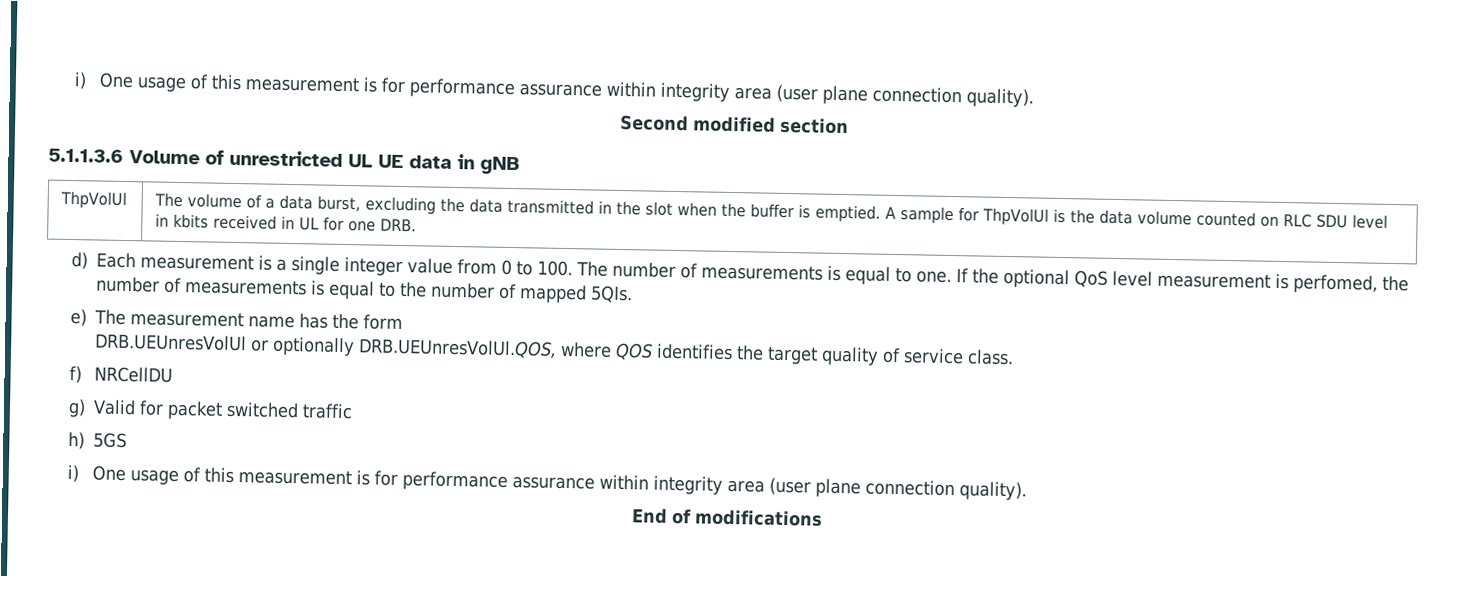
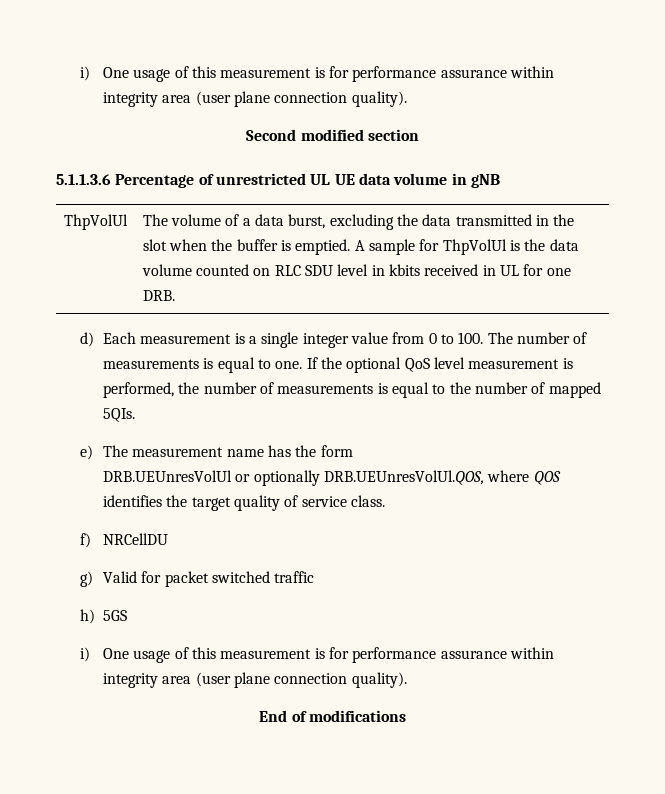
[129,150,200,165] Volume -> [115,174,195,188] Percentage
(452, 162) none -> [393,173,448,185] volume
[1293,274,1379,294] perfomed, -> [103,382,175,398] performed,

